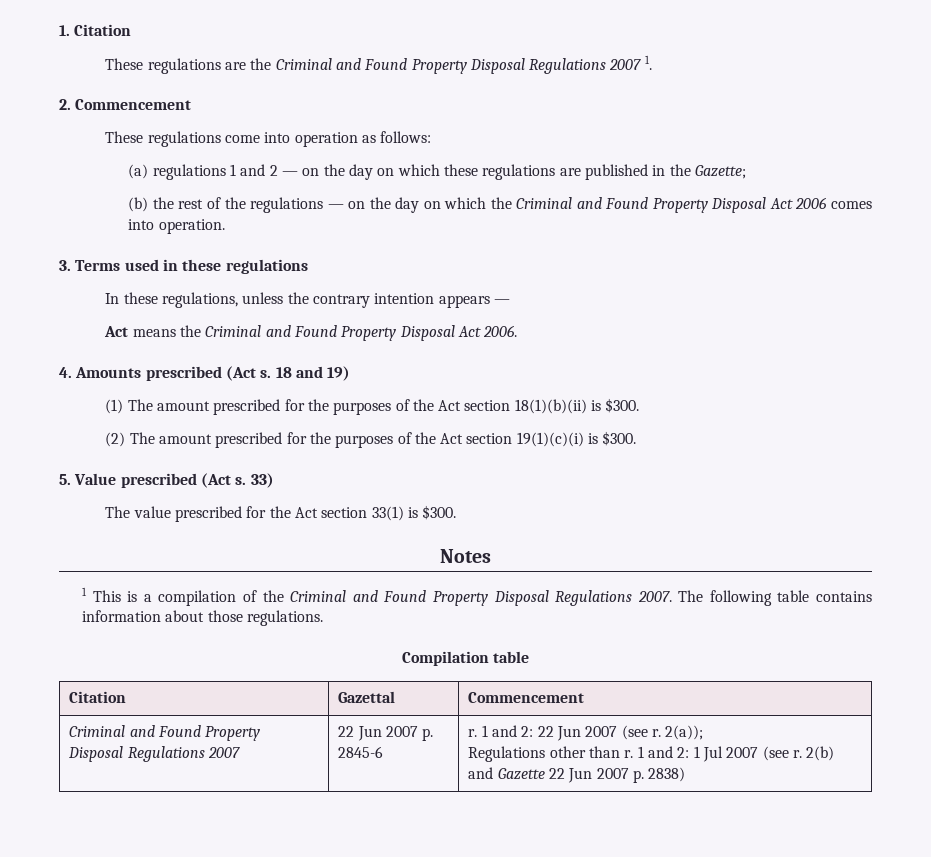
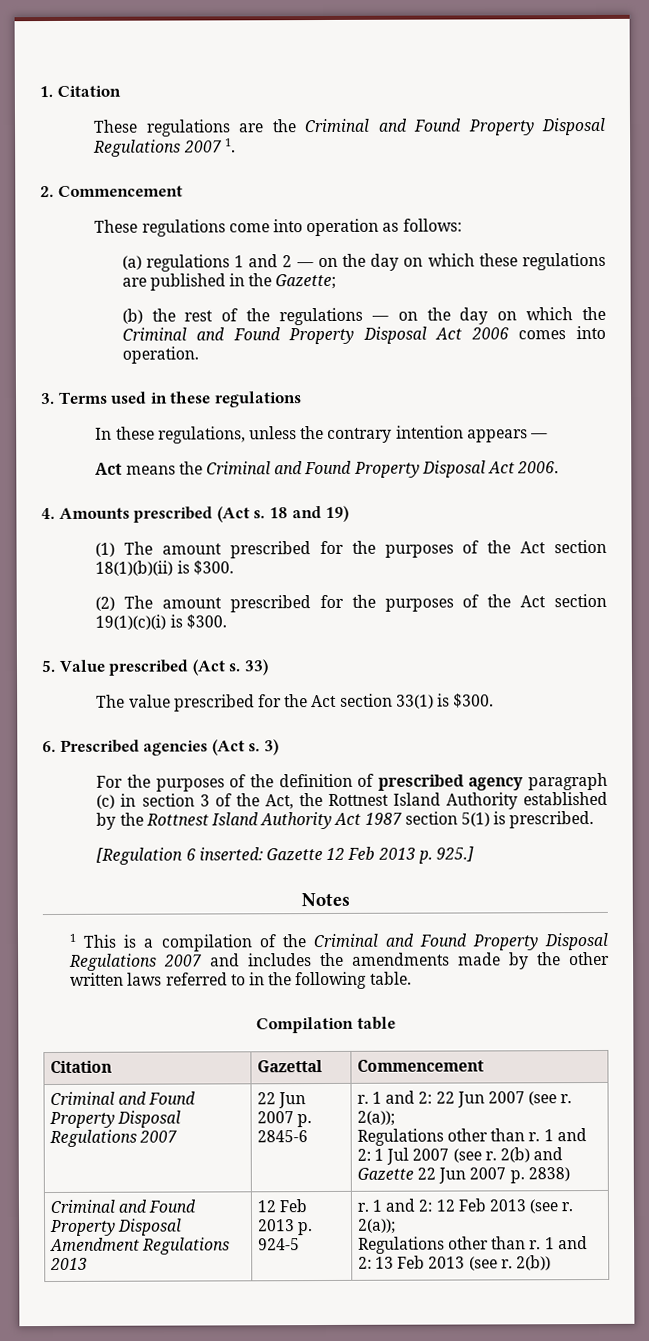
(457, 512) none -> [42,739,279,756] [96,772,608,792] [96,791,609,810] [96,811,595,830] [96,846,474,865] // 6. Prescribed agencies (Act s. 3) // For the purposes of the definition of prescribed agency paragraph (c) in section 3 of the Act, the Rottnest Island Authority established by the Rottnest Island Authority Act 1987 section 5(1) is prescribed. // [Regulation 6 inserted: Gazette 12 Feb 2013 p. 925.]
[637,590,873,606] [82,610,324,626] 2007. The following table contains information about those regulations. -> [164,951,610,970] [70,971,412,990] 2007 and includes the amendments made by the other written laws referred to in the following table.
(686, 774) none -> [49,1199,197,1214] [49,1218,183,1237] [49,1237,231,1255] [49,1257,88,1271] [256,1199,308,1213] [257,1219,314,1236] [257,1238,300,1251] [356,1198,574,1214] [357,1218,396,1234] [357,1236,588,1254] [357,1255,552,1271] // Criminal and Found Property Disposal Amendment Regulations 2013 | 12 Feb 2013 p. 924-5 | r. 1 and 2: 12 Feb 2013 (see r. 2(a)); // Regulations other than r. 1 and 2: 13 Feb 2013 (see r. 2(b))

